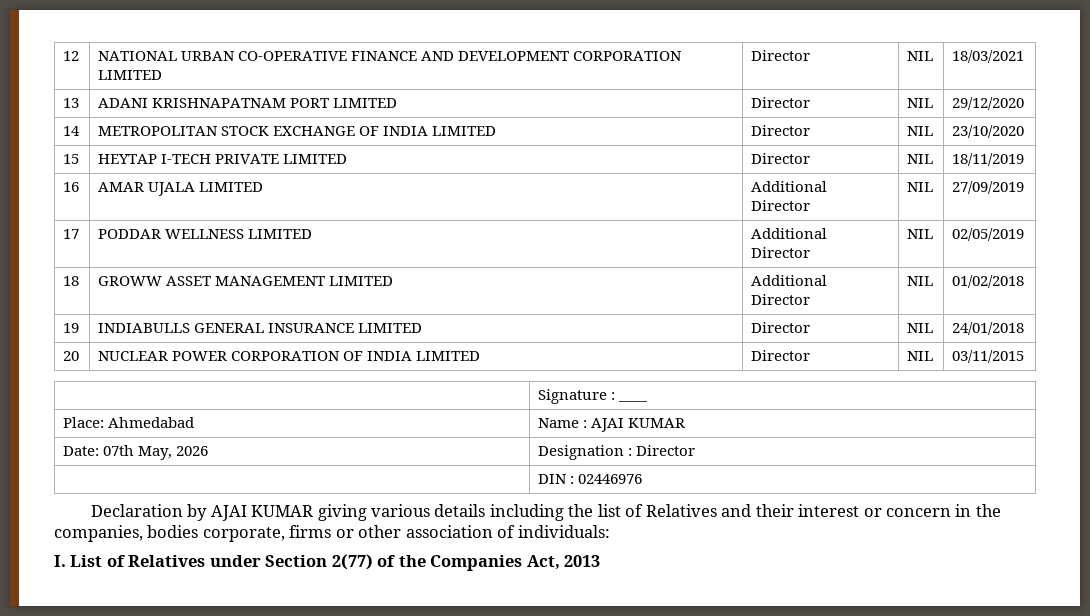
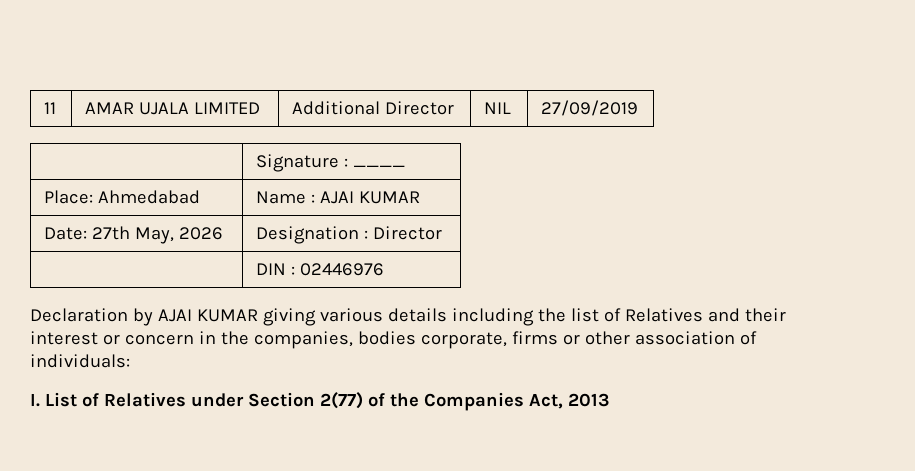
[63,51,80,61] [98,51,683,61] [98,70,163,80] [751,50,811,61] [907,51,934,61] [952,50,1025,63] [63,98,80,108] [98,98,398,108] [751,97,811,108] [907,98,934,108] [952,97,1025,110] [63,126,81,136] [98,126,497,136] [751,125,811,136] [907,126,934,136] [952,125,1025,138] [63,154,80,164] [98,154,348,164] [751,153,811,164] [907,154,934,164] [952,153,1025,166] [63,182,80,192] 12 | NATIONAL URBAN CO-OPERATIVE FINANCE AND DEVELOPMENT CORPORATION LIMITED | Director | NIL | 18/03/2021 // 13 | ADANI KRISHNAPATNAM PORT LIMITED | Director | NIL | 29/12/2020 // 14 | METROPOLITAN STOCK EXCHANGE OF INDIA LIMITED | Director | NIL | 23/10/2020 // 15 | HEYTAP I-TECH PRIVATE LIMITED | Director | NIL | 18/11/2019 // 16 -> [44,102,57,114] 11
[63,229,80,239] [98,229,313,239] [751,228,828,239] [751,247,811,258] [907,229,934,239] [952,228,1025,241] [63,276,80,286] [98,276,394,286] [751,275,828,286] [751,294,811,305] [907,276,934,286] [952,275,1025,288] [63,323,80,333] [98,323,423,333] [751,322,811,333] [907,323,934,333] [952,322,1025,335] [63,351,80,361] [98,351,481,361] [751,350,811,361] [907,351,934,361] [952,350,1025,363] // 17 | PODDAR WELLNESS LIMITED | Additional Director | NIL | 02/05/2019 // 18 | GROWW ASSET MANAGEMENT LIMITED | Additional Director | NIL | 01/02/2018 // 19 | INDIABULLS GENERAL INSURANCE LIMITED | Director | NIL | 24/01/2018 // 20 | NUCLEAR POWER CORPORATION OF INDIA LIMITED | Director | NIL | 03/11/2015 -> (639, 108) none
[103,445,135,456] 07th -> [92,226,131,240] 27th

